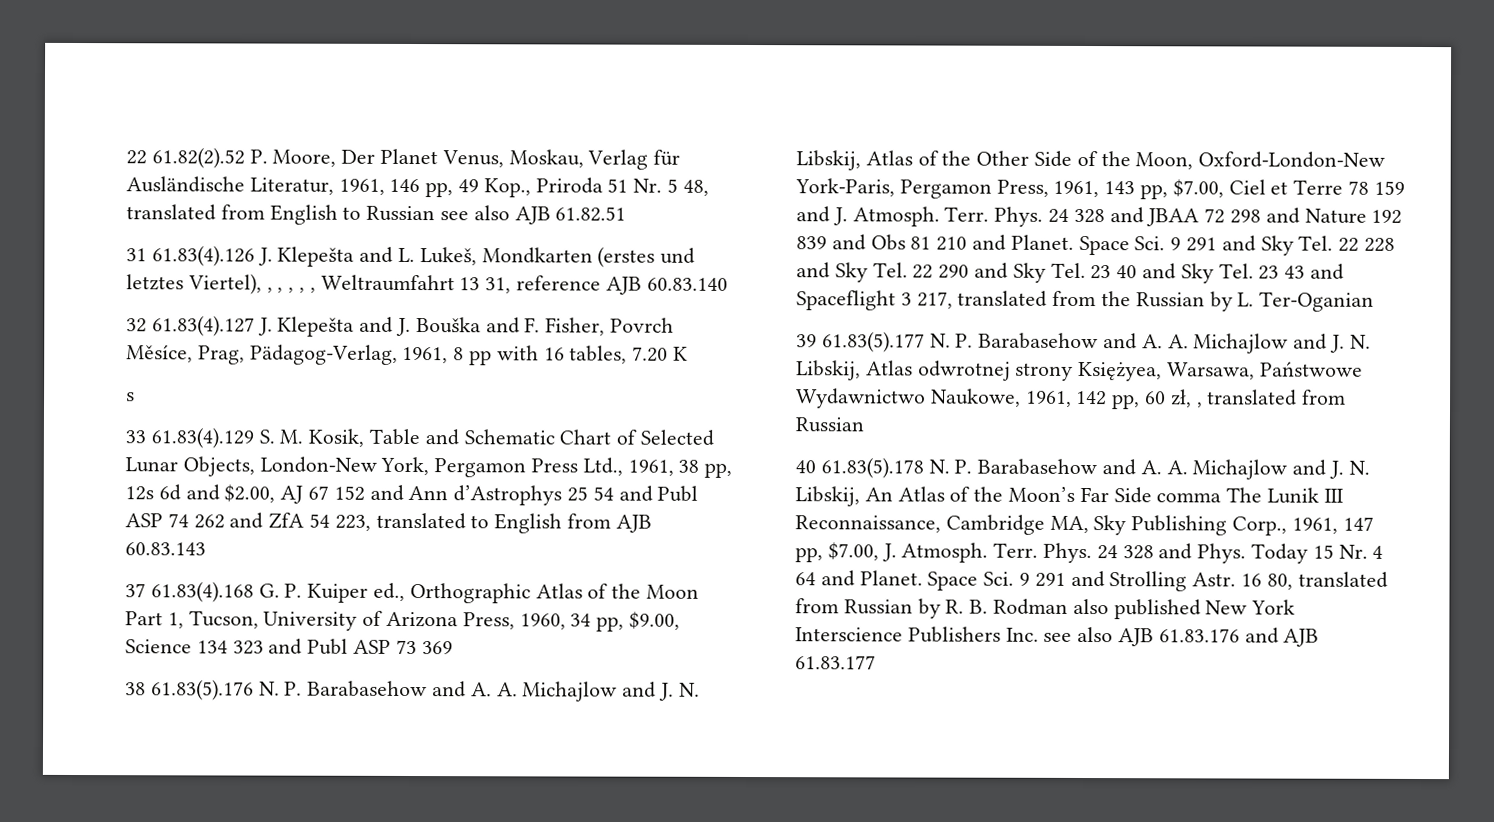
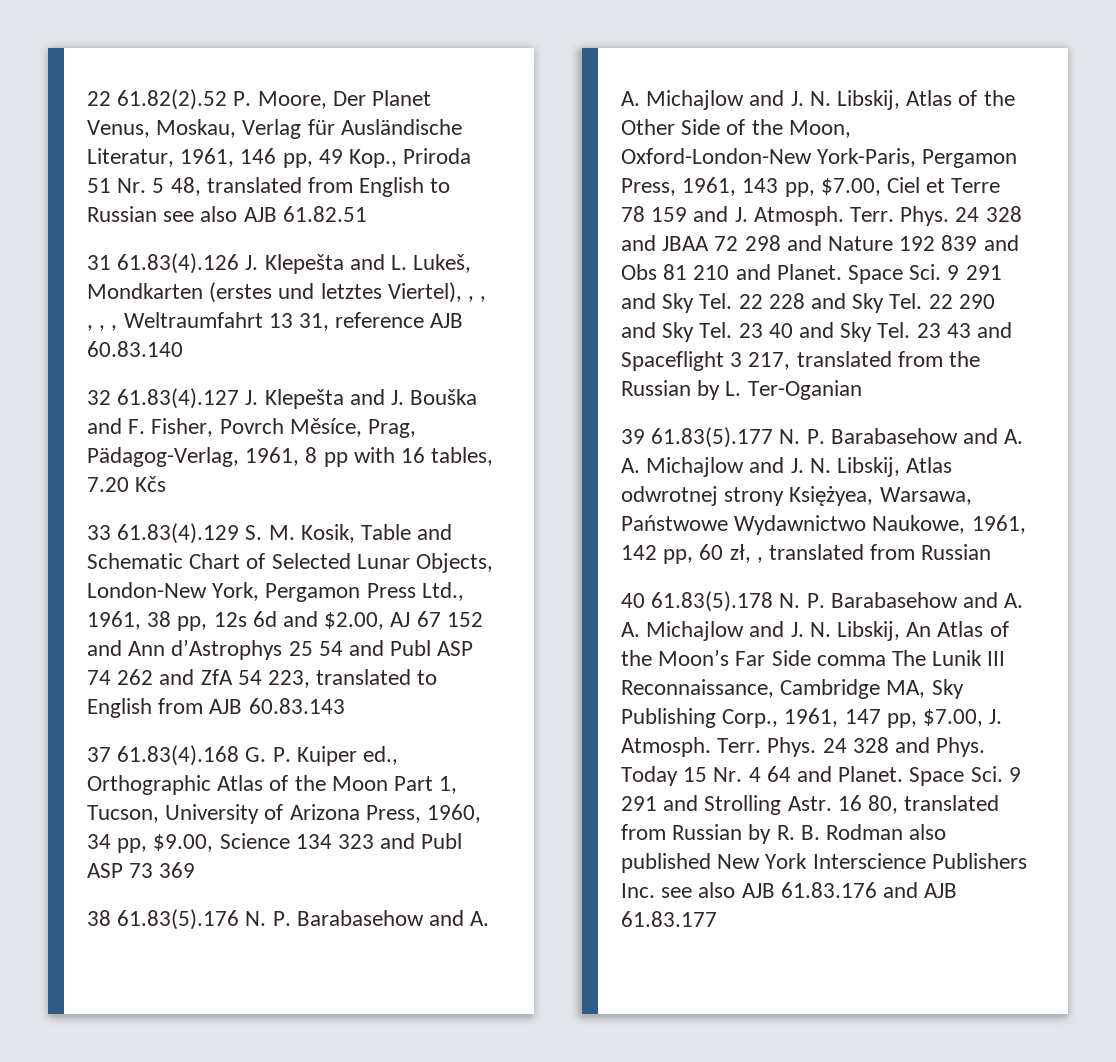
[673,346,689,361] [126,392,135,402] K // s -> [135,476,167,492] Kčs

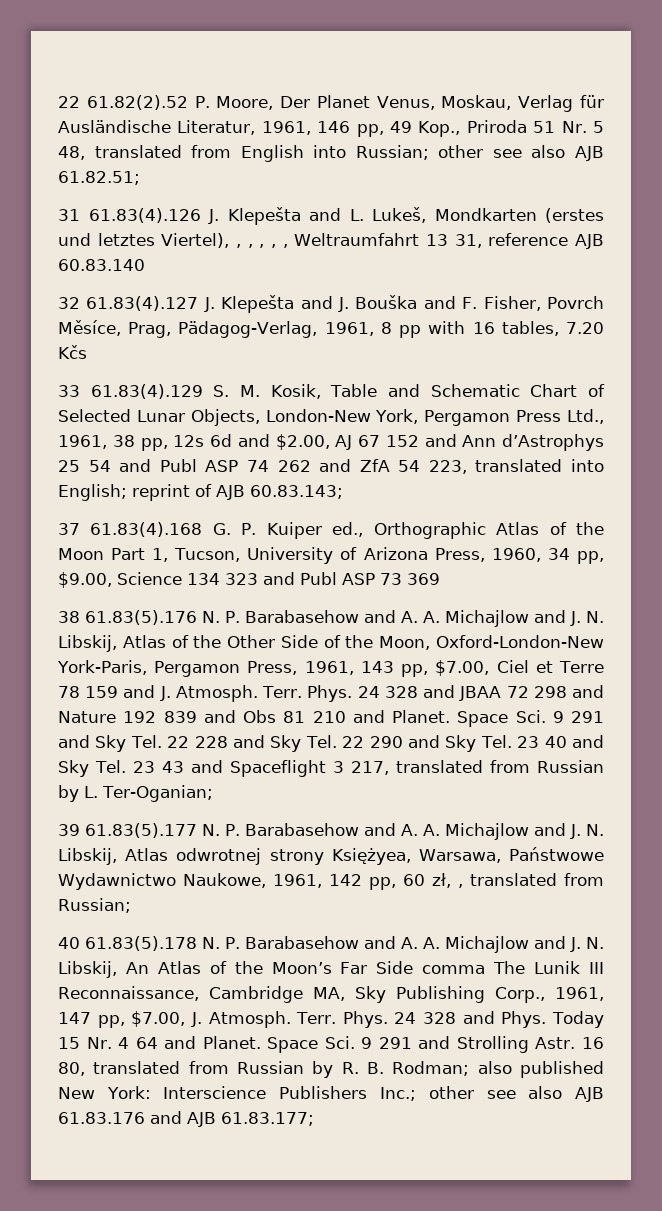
[430,178,451,193] [87,206,367,222] to Russian see also AJB 61.82.51 -> [313,145,604,161] [58,171,140,185] into Russian; other see also AJB 61.82.51;
[417,670,438,685] [87,698,345,718] to English from AJB 60.83.143 -> [571,459,604,472] [58,484,343,501] into English; reprint of AJB 60.83.143;
[949,351,981,367] the -> (530, 766) none
[747,380,862,400] Ter-Oganian -> [102,785,213,802] Ter-Oganian;
[921,544,992,560] Russian -> [58,898,131,913] Russian;
[826,824,904,840] Rodman -> [392,1061,470,1076] Rodman;
[765,853,808,869] York -> [106,1086,151,1099] York:
[621,883,655,898] Inc. -> [379,1086,474,1101] Inc.; other
[621,911,717,927] 61.83.177 -> [221,1112,314,1126] 61.83.177;

